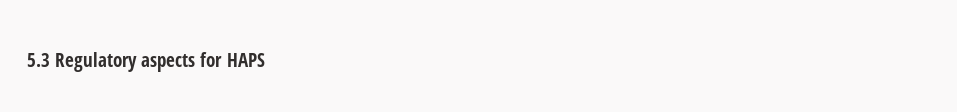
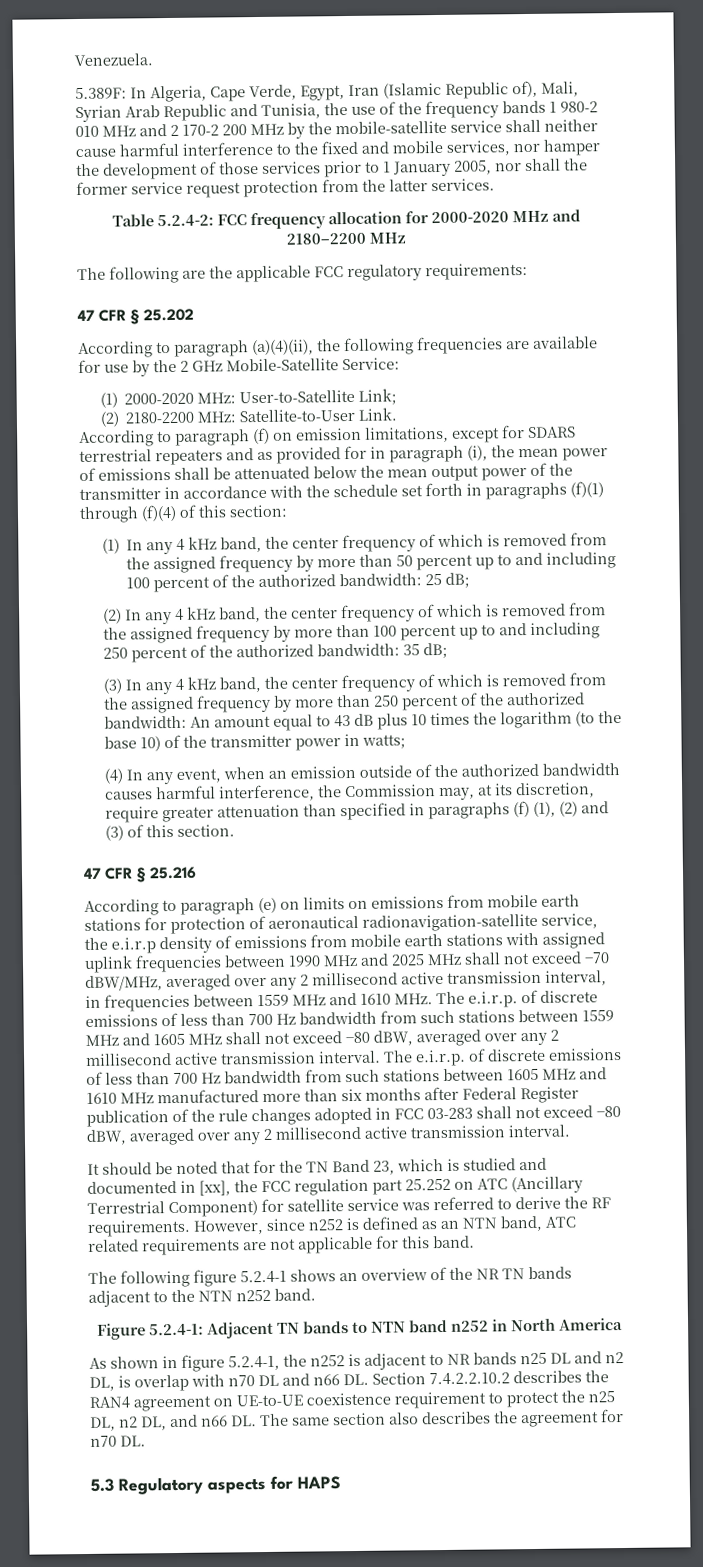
(27, 60) none -> [74,53,153,67] [75,80,579,103] [75,100,598,123] [75,119,598,139] [75,139,600,158] [76,158,588,180] [76,178,495,198] [111,209,581,230] [286,232,406,245] [77,263,528,284] [77,308,194,325] [78,336,598,359] [78,357,400,377] [99,388,397,408] [99,407,397,427] [79,425,576,448] [79,445,608,466] [79,462,573,482] [79,481,604,501] [79,504,288,524] [101,532,607,555] [125,552,616,574] [125,572,470,593] [102,602,606,625] [102,622,600,644] [102,642,448,663] [102,672,606,695] [103,692,585,714] [103,710,622,731] [103,733,406,752] [103,763,620,785] [104,782,595,802] [104,801,609,823] [104,824,235,841] [83,866,197,883] [84,894,580,916] [84,913,598,935] [84,932,605,954] [84,951,610,973] [85,970,607,992] [85,989,598,1012] [85,1009,614,1027] [85,1029,559,1047] [86,1048,622,1067] [86,1067,607,1085] [86,1086,579,1104] [86,1105,621,1127] [86,1124,570,1146] [87,1157,547,1175] [87,1176,583,1196] [87,1196,611,1218] [87,1215,576,1237] [88,1235,475,1256] [88,1266,572,1288] [88,1288,316,1307] [96,1318,623,1340] [89,1351,624,1372] [89,1370,609,1392] [89,1390,615,1412] [90,1409,624,1431] [90,1435,146,1447] Venezuela. // 5.389F: In Algeria, Cape Verde, Egypt, Iran (Islamic Republic of), Mali, Syrian Arab Republic and Tunisia, the use of the frequency bands 1 980-2 010 MHz and 2 170-2 200 MHz by the mobile-satellite service shall neither cause harmful interference to the fixed and mobile services, nor hamper the development of those services prior to 1 January 2005, nor shall the former service request protection from the latter services. // Table 5.2.4-2: FCC frequency allocation for 2000-2020 MHz and 2180–2200 MHz // The following are the applicable FCC regulatory requirements: // 47 CFR § 25.202 // According to paragraph (a)(4)(ii), the following frequencies are available for use by the 2 GHz Mobile-Satellite Service: // (1) 2000-2020 MHz: User-to-Satellite Link; // (2) 2180-2200 MHz: Satellite-to-User Link. // According to paragraph (f) on emission limitations, except for SDARS terrestrial repeaters and as provided for in paragraph (i), the mean power of emissions shall be attenuated below the mean output power of the transmitter in accordance with the schedule set forth in paragraphs (f)(1) through (f)(4) of this section: // (1) In any 4 kHz band, the center frequency of which is removed from the assigned frequency by more than 50 percent up to and including 100 percent of the authorized bandwidth: 25 dB; // (2) In any 4 kHz band, the center frequency of which is removed from the assigned frequency by more than 100 percent up to and including 250 percent of the authorized bandwidth: 35 dB; // (3) In any 4 kHz band, the center frequency of which is removed from the assigned frequency by more than 250 percent of the authorized bandwidth: An amount equal to 43 dB plus 10 times the logarithm (to the base 10) of the transmitter power in watts; // (4) In any event, when an emission outside of the authorized bandwidth causes harmful interference, the Commission may, at its discretion, require greater attenuation than specified in paragraphs (f) (1), (2) and (3) of this section. // 47 CFR § 25.216 // According to paragraph (e) on limits on emissions from mobile earth stations for protection of aeronautical radionavigation-satellite service, the e.i.r.p density of emissions from mobile earth stations with assigned uplink frequencies between 1990 MHz and 2025 MHz shall not exceed −70 dBW/MHz, averaged over any 2 millisecond active transmission interval, in frequencies between 1559 MHz and 1610 MHz. The e.i.r.p. of discrete emissions of less than 700 Hz bandwidth from such stations between 1559 MHz and 1605 MHz shall not exceed −80 dBW, averaged over any 2 millisecond active transmission interval. The e.i.r.p. of discrete emissions of less than 700 Hz bandwidth from such stations between 1605 MHz and 1610 MHz manufactured more than six months after Federal Register publication of the rule changes adopted in FCC 03-283 shall not exceed −80 dBW, averaged over any 2 millisecond active transmission interval. // It should be noted that for the TN Band 23, which is studied and documented in [xx], the FCC regulation part 25.252 on ATC (Ancillary Terrestrial Component) for satellite service was referred to derive the RF requirements. However, since n252 is defined as an NTN band, ATC related requirements are not applicable for this band. // The following figure 5.2.4-1 shows an overview of the NR TN bands adjacent to the NTN n252 band. // Figure 5.2.4-1: Adjacent TN bands to NTN band n252 in North America // As shown in figure 5.2.4-1, the n252 is adjacent to NR bands n25 DL and n2 DL, is overlap with n70 DL and n66 DL. Section 7.4.2.2.10.2 describes the RAN4 agreement on UE-to-UE coexistence requirement to protect the n25 DL, n2 DL, and n66 DL. The same section also describes the agreement for n70 DL. //

